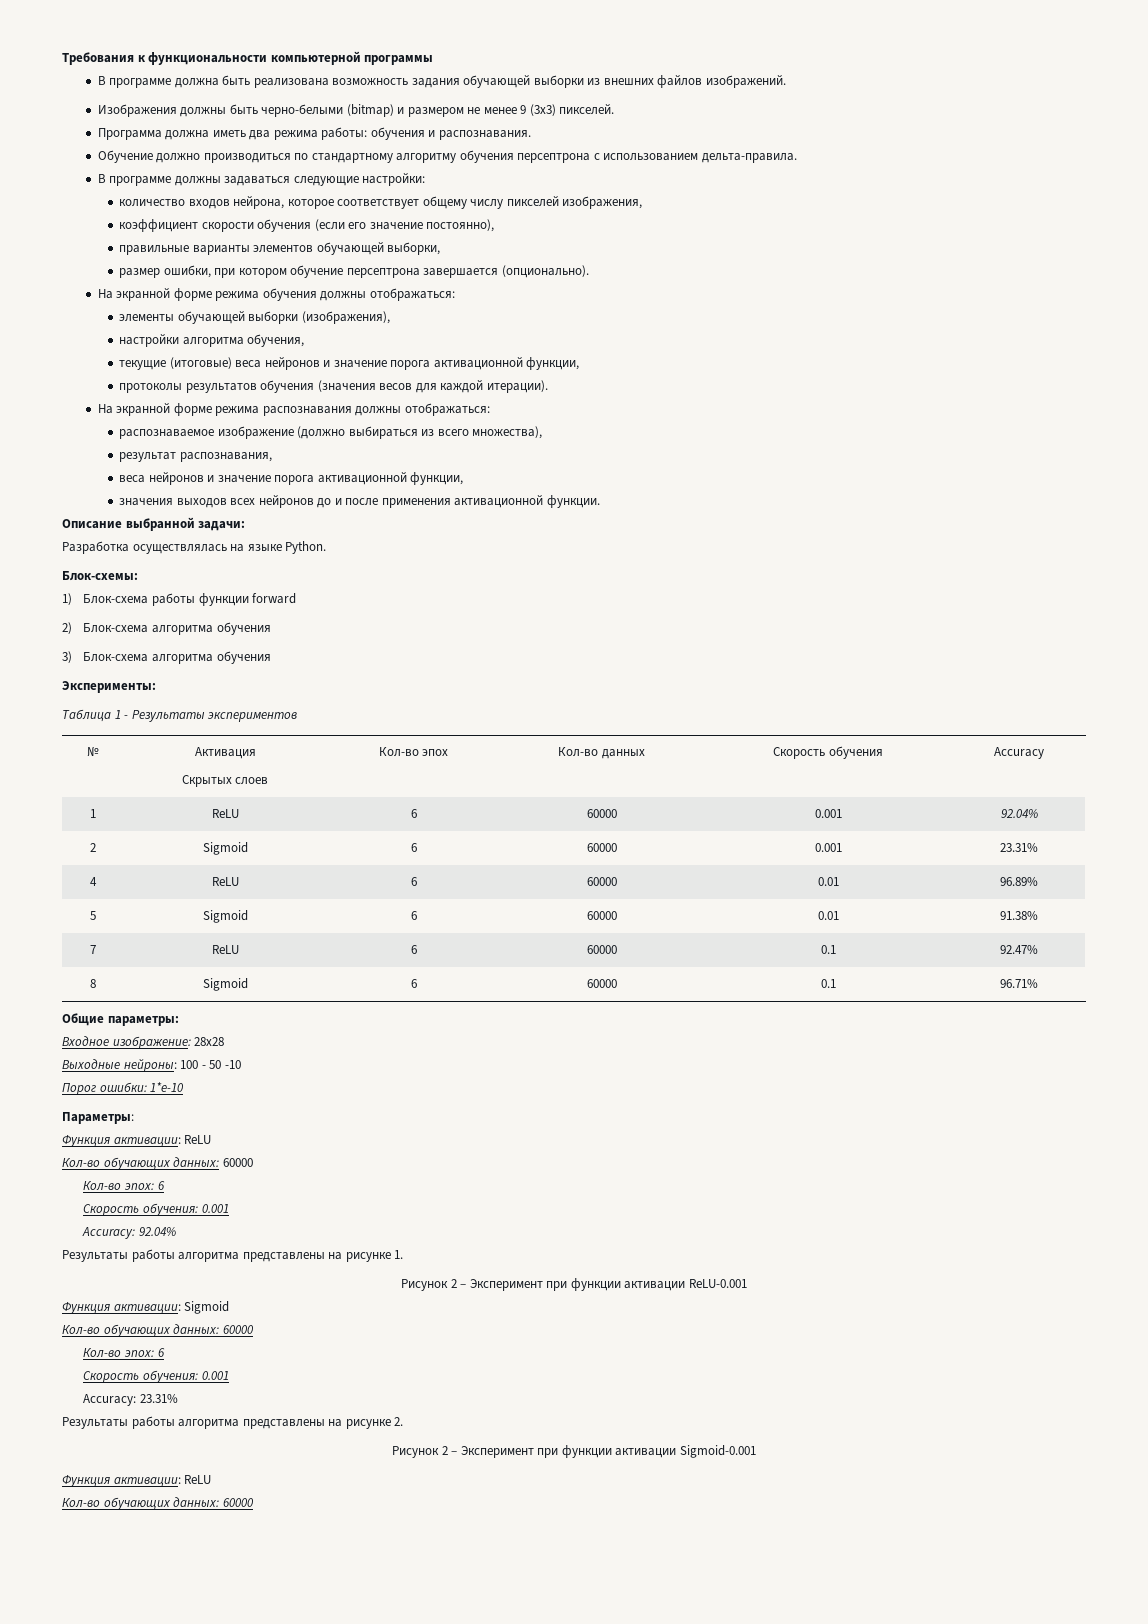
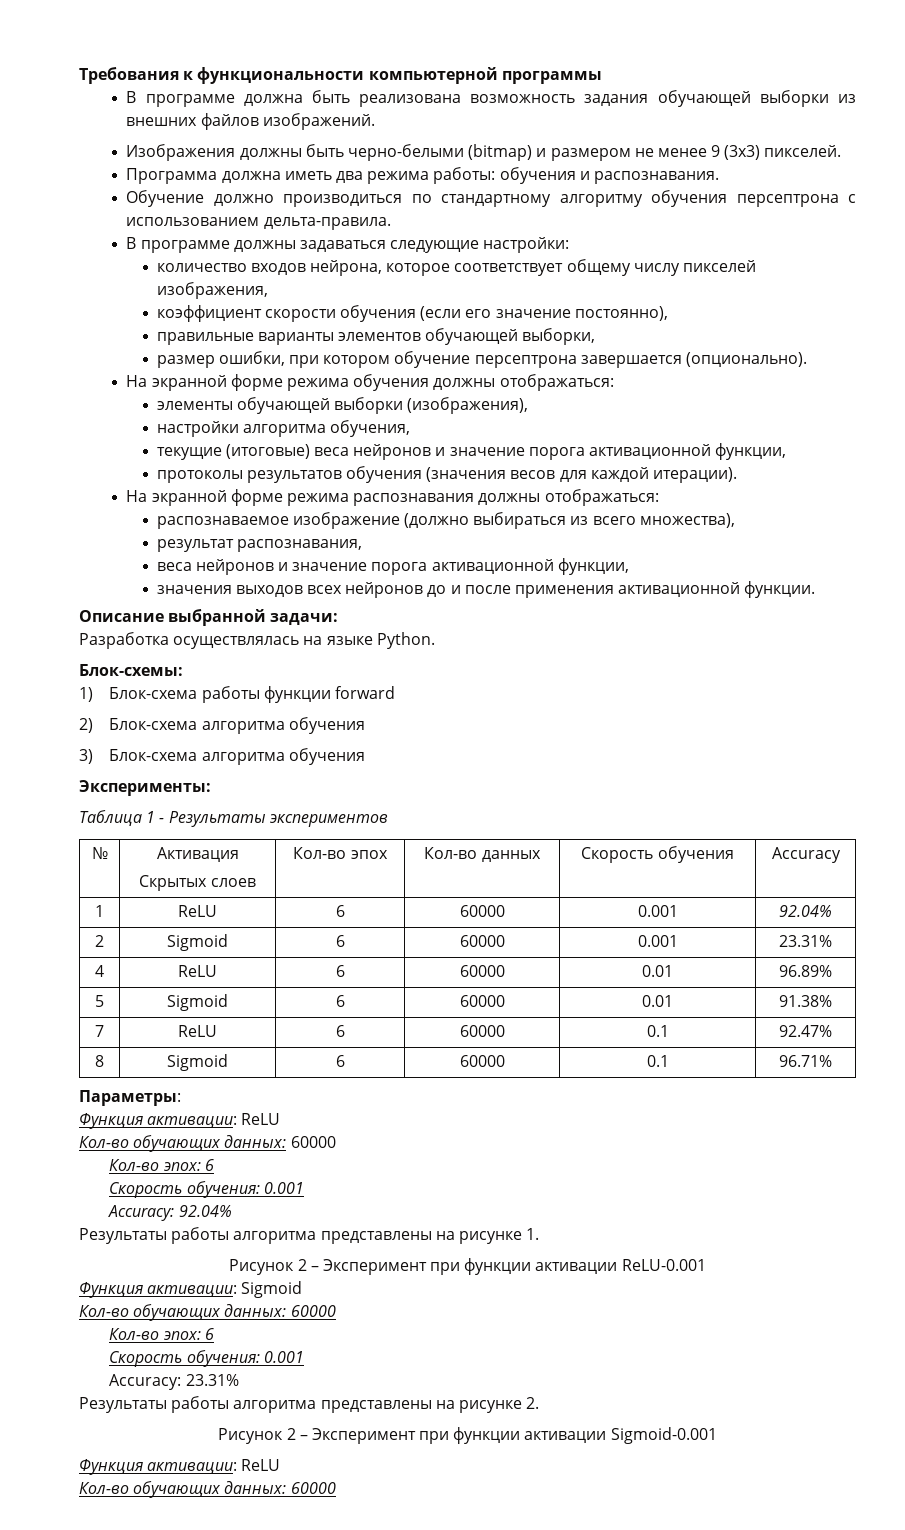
[62,1013,179,1026] [62,1036,225,1049] [62,1059,241,1072] [62,1082,184,1095] // Общие параметры: // Входное изображение: 28х28 // Выходные нейроны: 100 - 50 -10 // Порог ошибки: 1*e-10 -> (832, 1061) none

